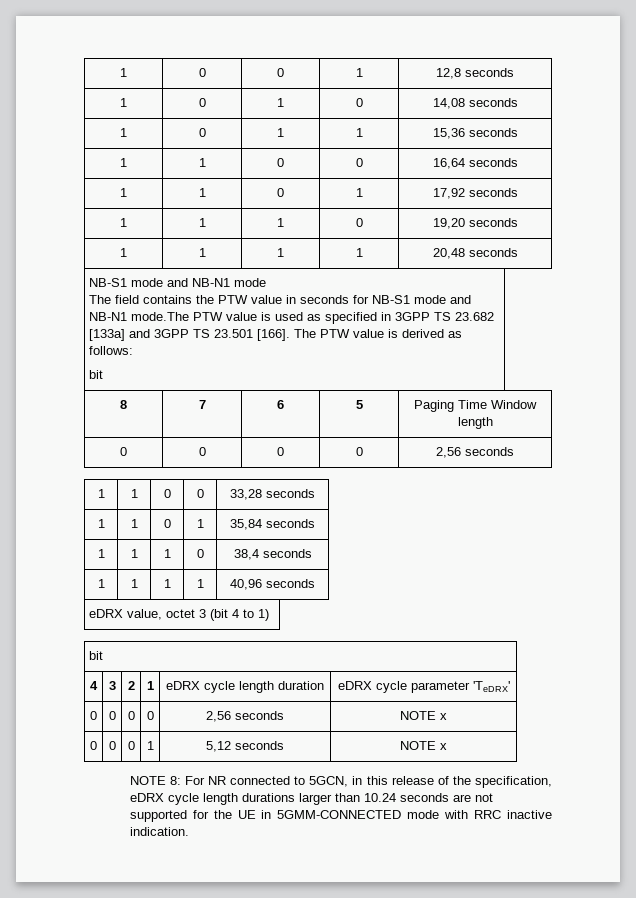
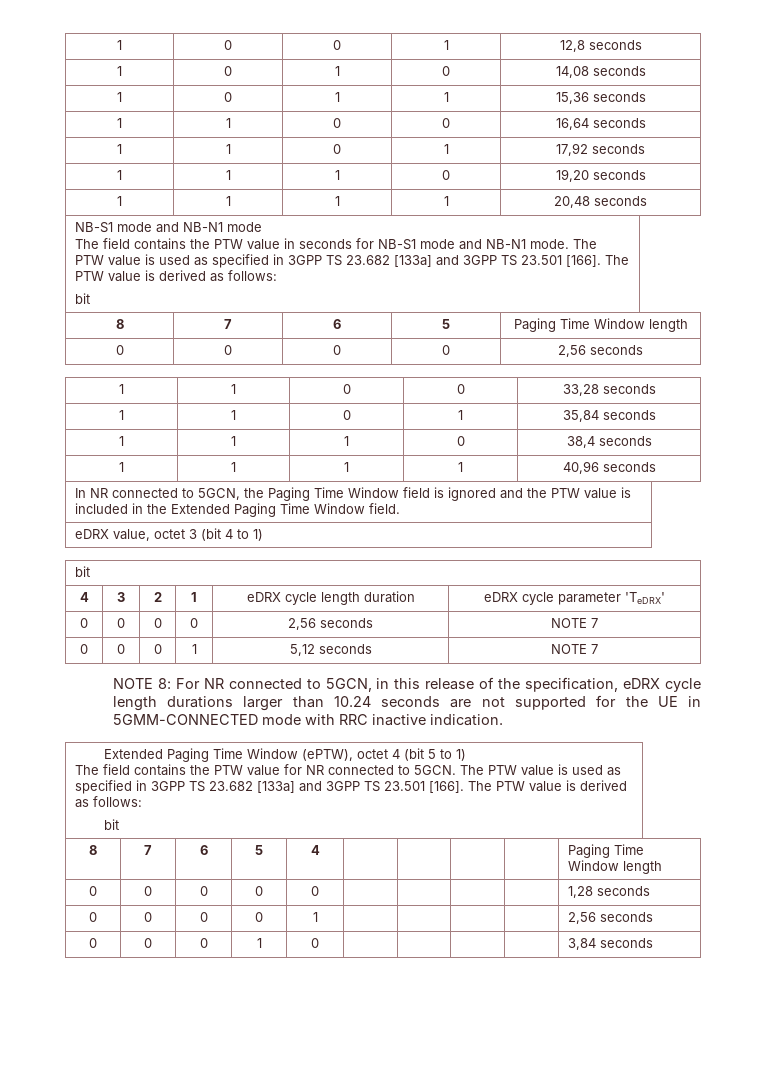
[131,312,190,321] mode.The -> [530,239,598,249] mode. The
(315, 583) none -> [75,487,632,501] [75,503,401,517] // In NR connected to 5GCN, the Paging Time Window field is ignored and the PTW value is included in the Extended Paging Time Window field.
[440,713,447,720] x -> [591,618,598,628] 7
[440,743,447,750] x -> [591,644,598,654] 7
(189, 831) none -> [104,748,467,762] [75,764,622,776] [75,780,628,794] [75,796,143,808] [104,819,120,830] [89,845,97,855] [144,845,152,855] [199,845,208,855] [255,845,263,855] [310,845,320,855] [568,844,645,858] [568,860,663,874] [89,886,97,896] [144,886,152,896] [199,886,208,896] [255,886,263,896] [311,886,319,896] [568,886,651,898] [89,912,97,922] [144,912,152,922] [199,912,208,922] [255,912,263,922] [312,912,318,922] [568,912,654,924] [89,938,97,948] [144,938,152,948] [199,938,208,948] [256,938,262,948] [311,938,319,948] [568,938,654,950] // Extended Paging Time Window (ePTW), octet 4 (bit 5 to 1) // The field contains the PTW value for NR connected to 5GCN. The PTW value is used as specified in 3GPP TS 23.682 [133a] and 3GPP TS 23.501 [166]. The PTW value is derived as follows: // bit // 8 | 7 | 6 | 5 | 4 | | | | | Paging Time Window length // 0 | 0 | 0 | 0 | 0 | | | | | 1,28 seconds // 0 | 0 | 0 | 0 | 1 | | | | | 2,56 seconds // 0 | 0 | 0 | 1 | 0 | | | | | 3,84 seconds

